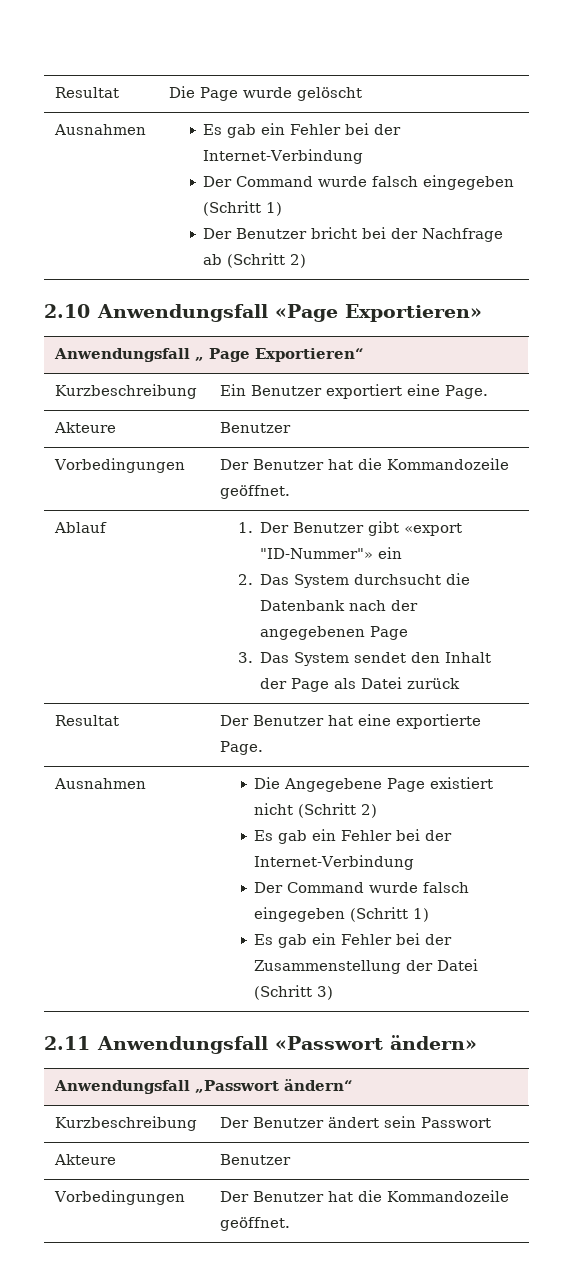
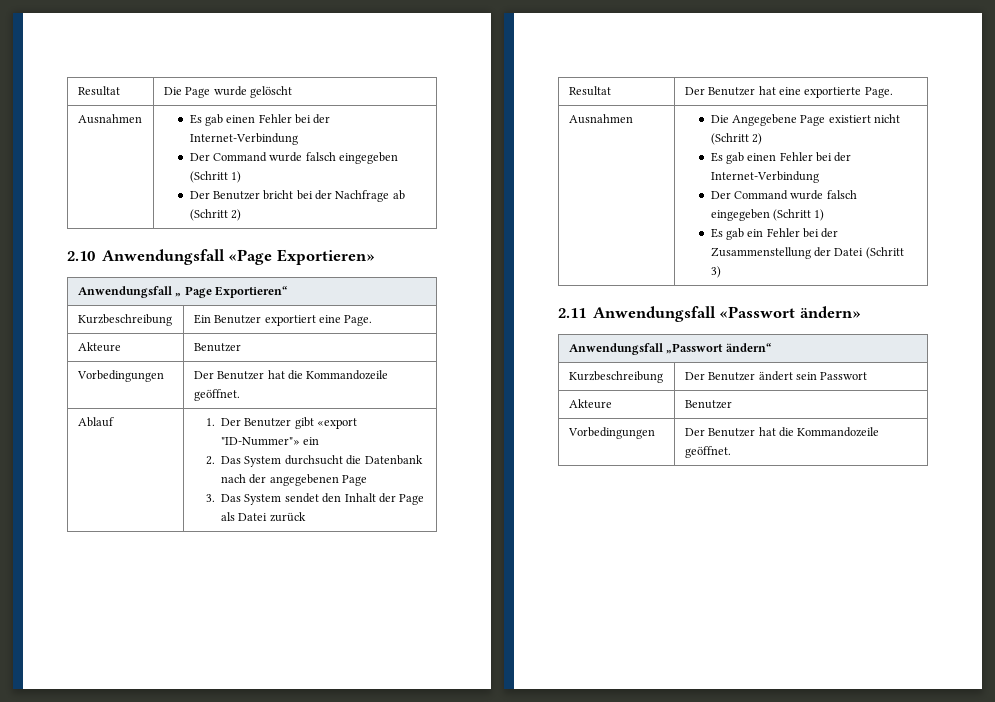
[261,123,286,135] ein -> [226,115,256,123] einen
[312,829,337,841] ein -> [747,153,777,161] einen

